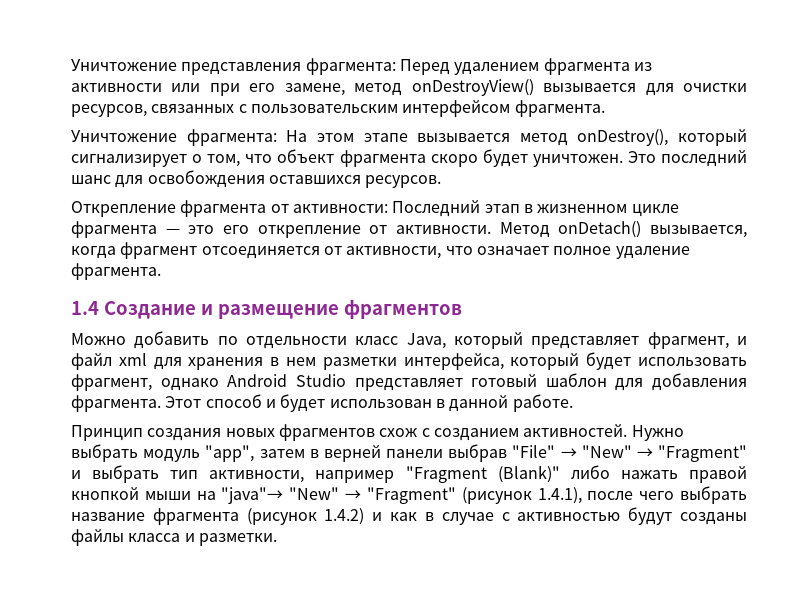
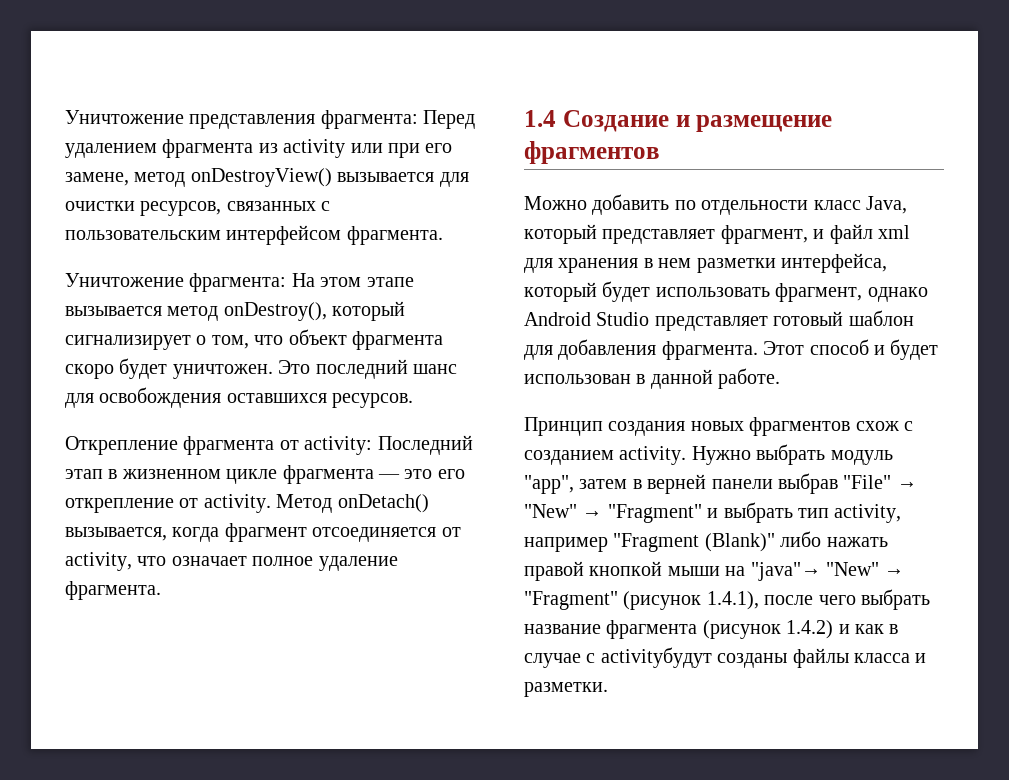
[71,83,162,92] активности -> [283,139,346,158] activity
[292,204,388,213] активности: -> [304,436,373,455] activity:
[396,225,491,234] активности. -> [203,494,271,513] activity.
[346,246,442,259] активности, -> [65,552,132,571] activity,
[523,424,628,437] активностей. -> [619,446,687,465] activity.
[209,470,305,483] активности, -> [834,504,902,523] activity,
[517,507,673,525] активностью будут -> [600,647,712,668] activityбудут

